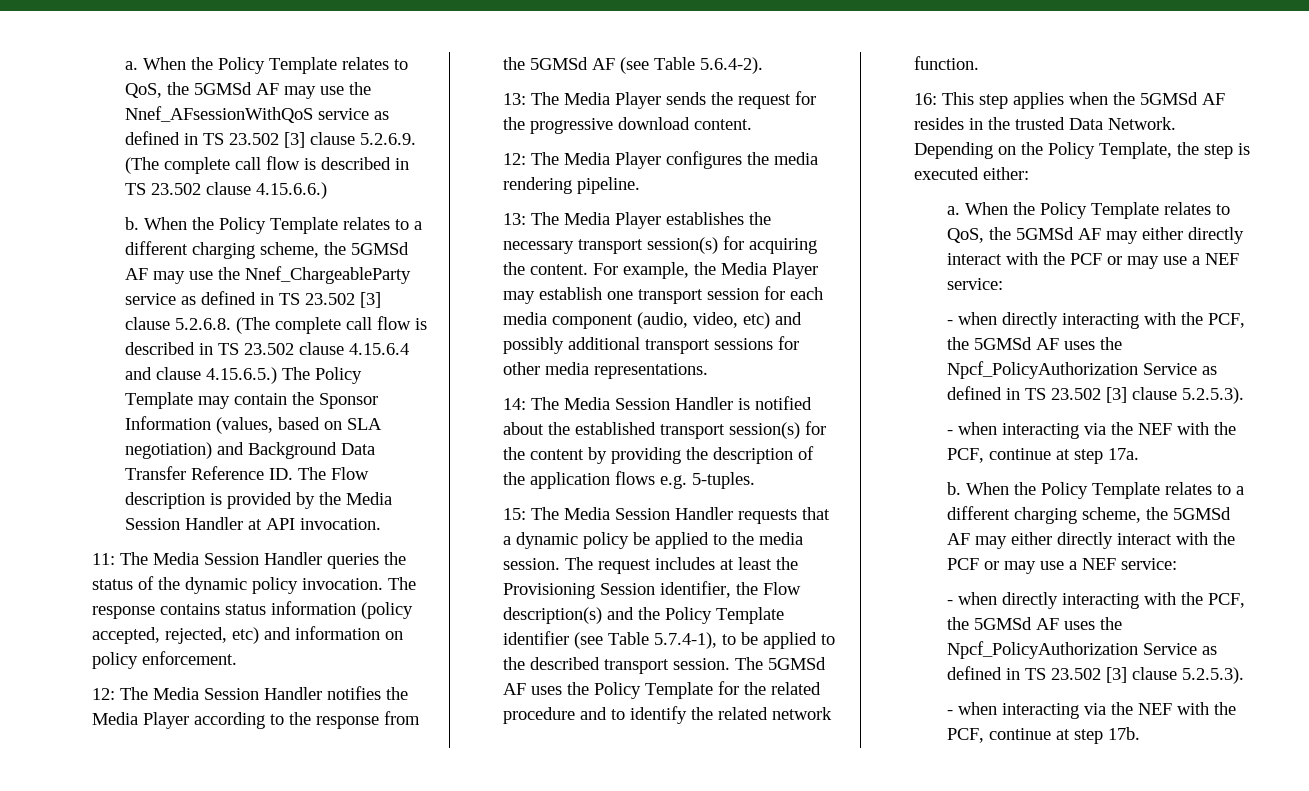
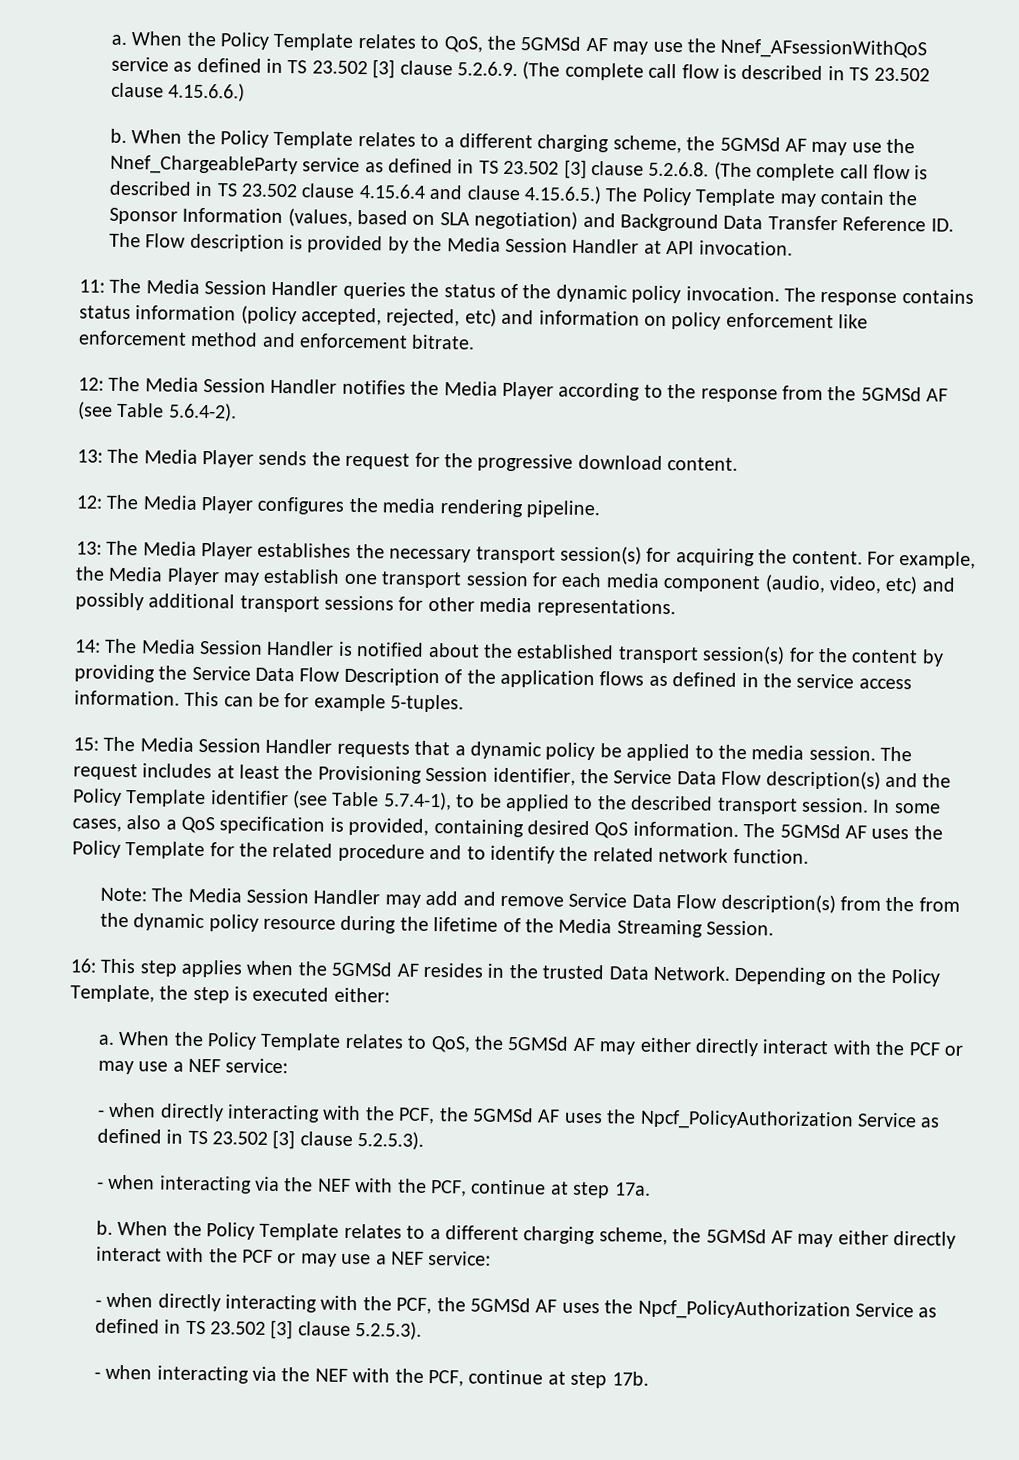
[141,651,237,665] enforcement. -> [725,312,869,329] [77,330,476,350] enforcement like enforcement method and enforcement bitrate.
[712,446,814,464] [502,471,687,489] description of the application flows e.g. -> [191,665,912,690] [73,690,386,712] Service Data Flow Description of the application flows as defined in the service access information. This can be for example
(758, 588) none -> [613,769,717,785] Service Data
(730, 664) none -> [872,799,941,814] [71,815,739,839] In some cases, also a QoS specification is provided, containing desired QoS information.
(979, 63) none -> [99,887,960,914] [99,912,775,938] // Note: The Media Session Handler may add and remove Service Data Flow description(s) from the from the dynamic policy resource during the lifetime of the Media Streaming Session.

